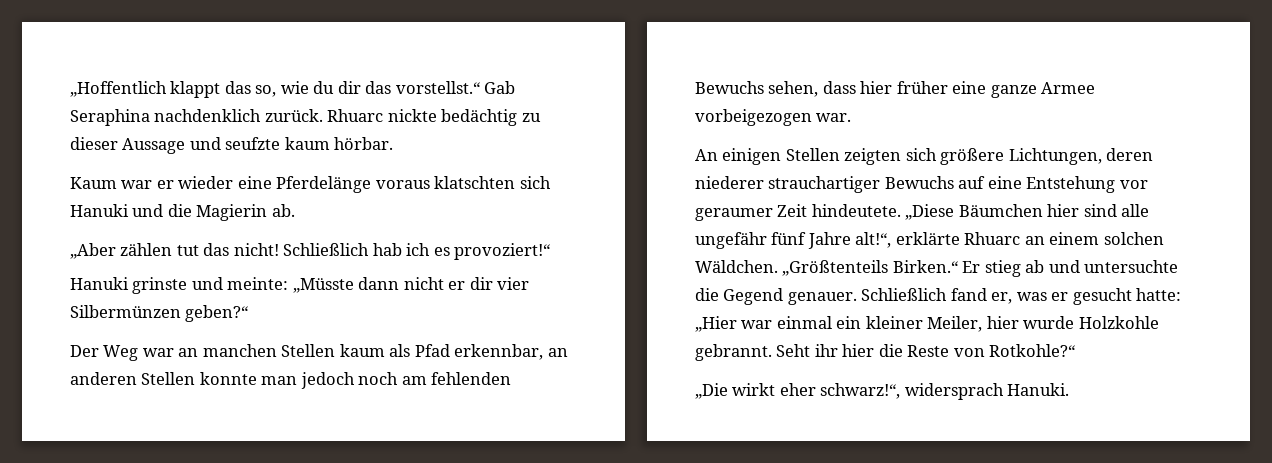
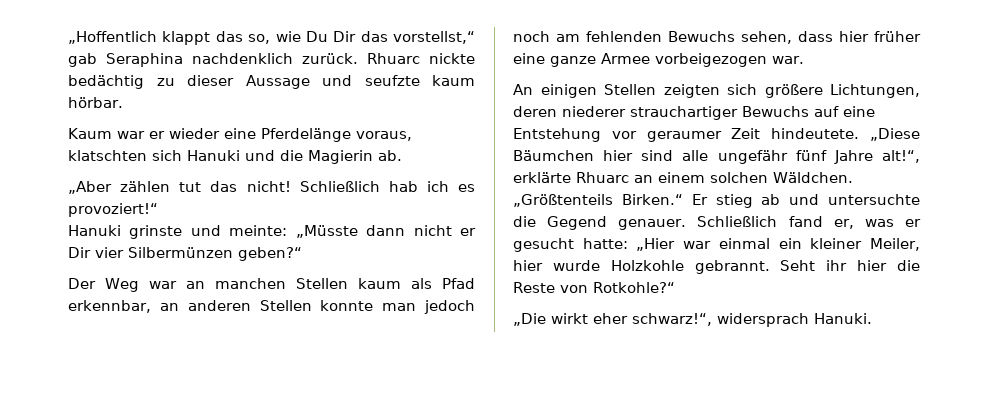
[313,81,516,94] du dir das vorstellst.“ Gab -> [305,31,475,44] [68,53,97,67] Du Dir das vorstellst,“ gab
[375,180,430,189] voraus -> [356,131,412,141] voraus,
[469,277,493,290] dir -> [68,247,91,258] Dir

